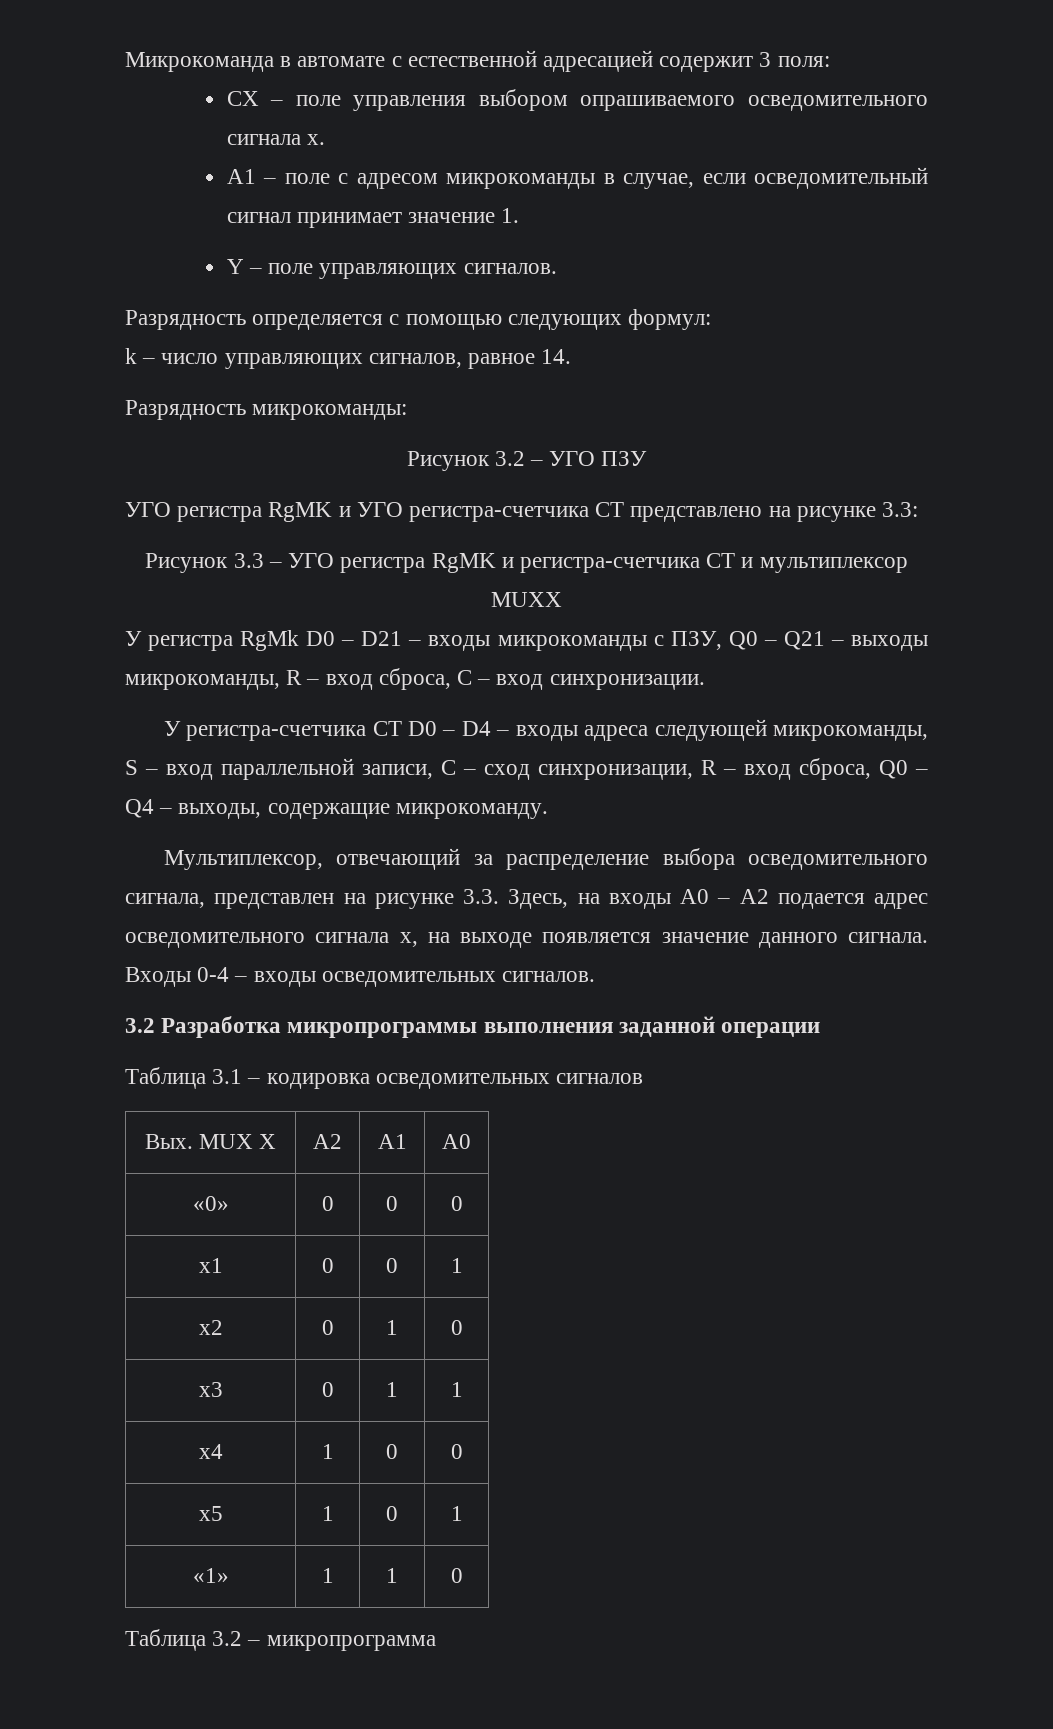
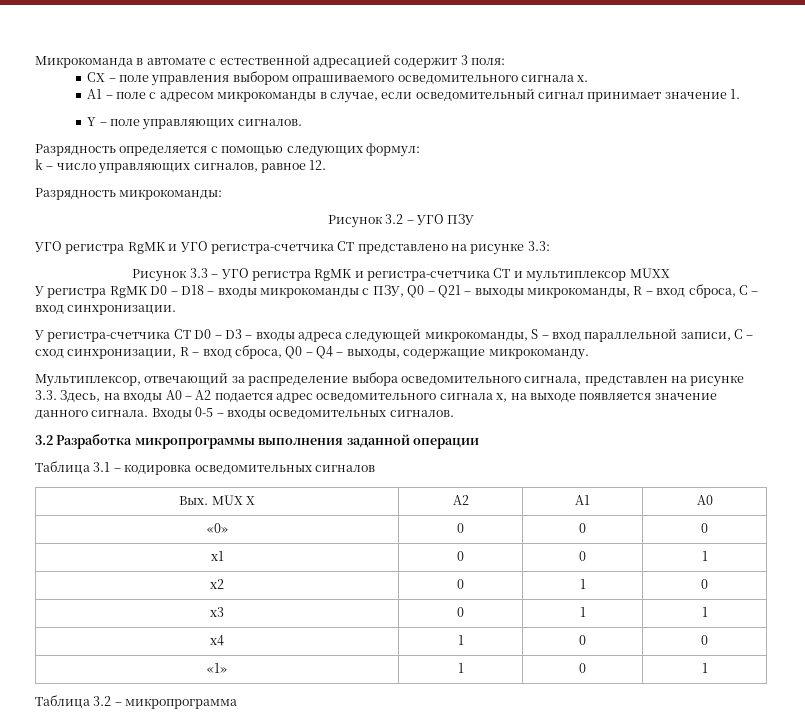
[541,349,572,364] 14. -> [309,160,327,170] 12.
[240,630,403,651] RgMk D0 – D21 -> [109,285,204,298] RgMK D0 – D18
[461,721,491,736] D4 -> [224,329,242,339] D3
[197,967,230,982] 0-4 -> [195,407,214,417] 0-5
[198,1506,223,1521] x5 -> [207,663,227,673] «1»
[192,1568,229,1583] [321,1568,334,1583] [386,1568,398,1583] [450,1568,463,1583] // «1» | 1 | 1 | 0 -> (708, 668) none

